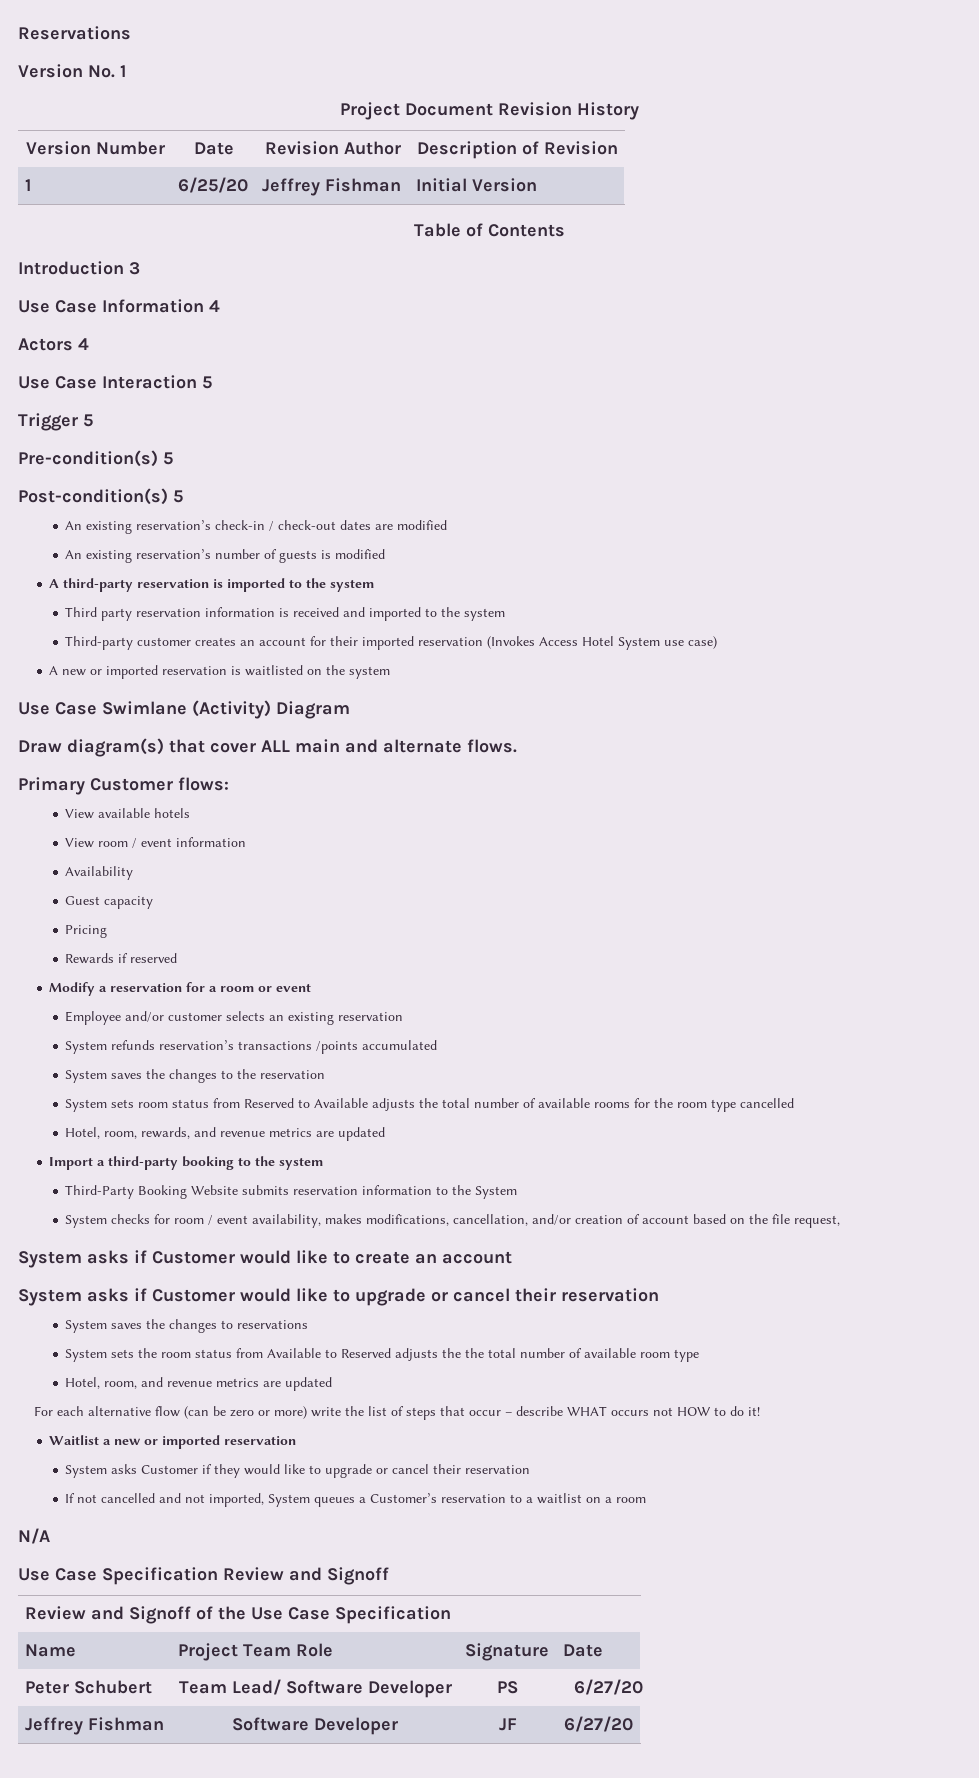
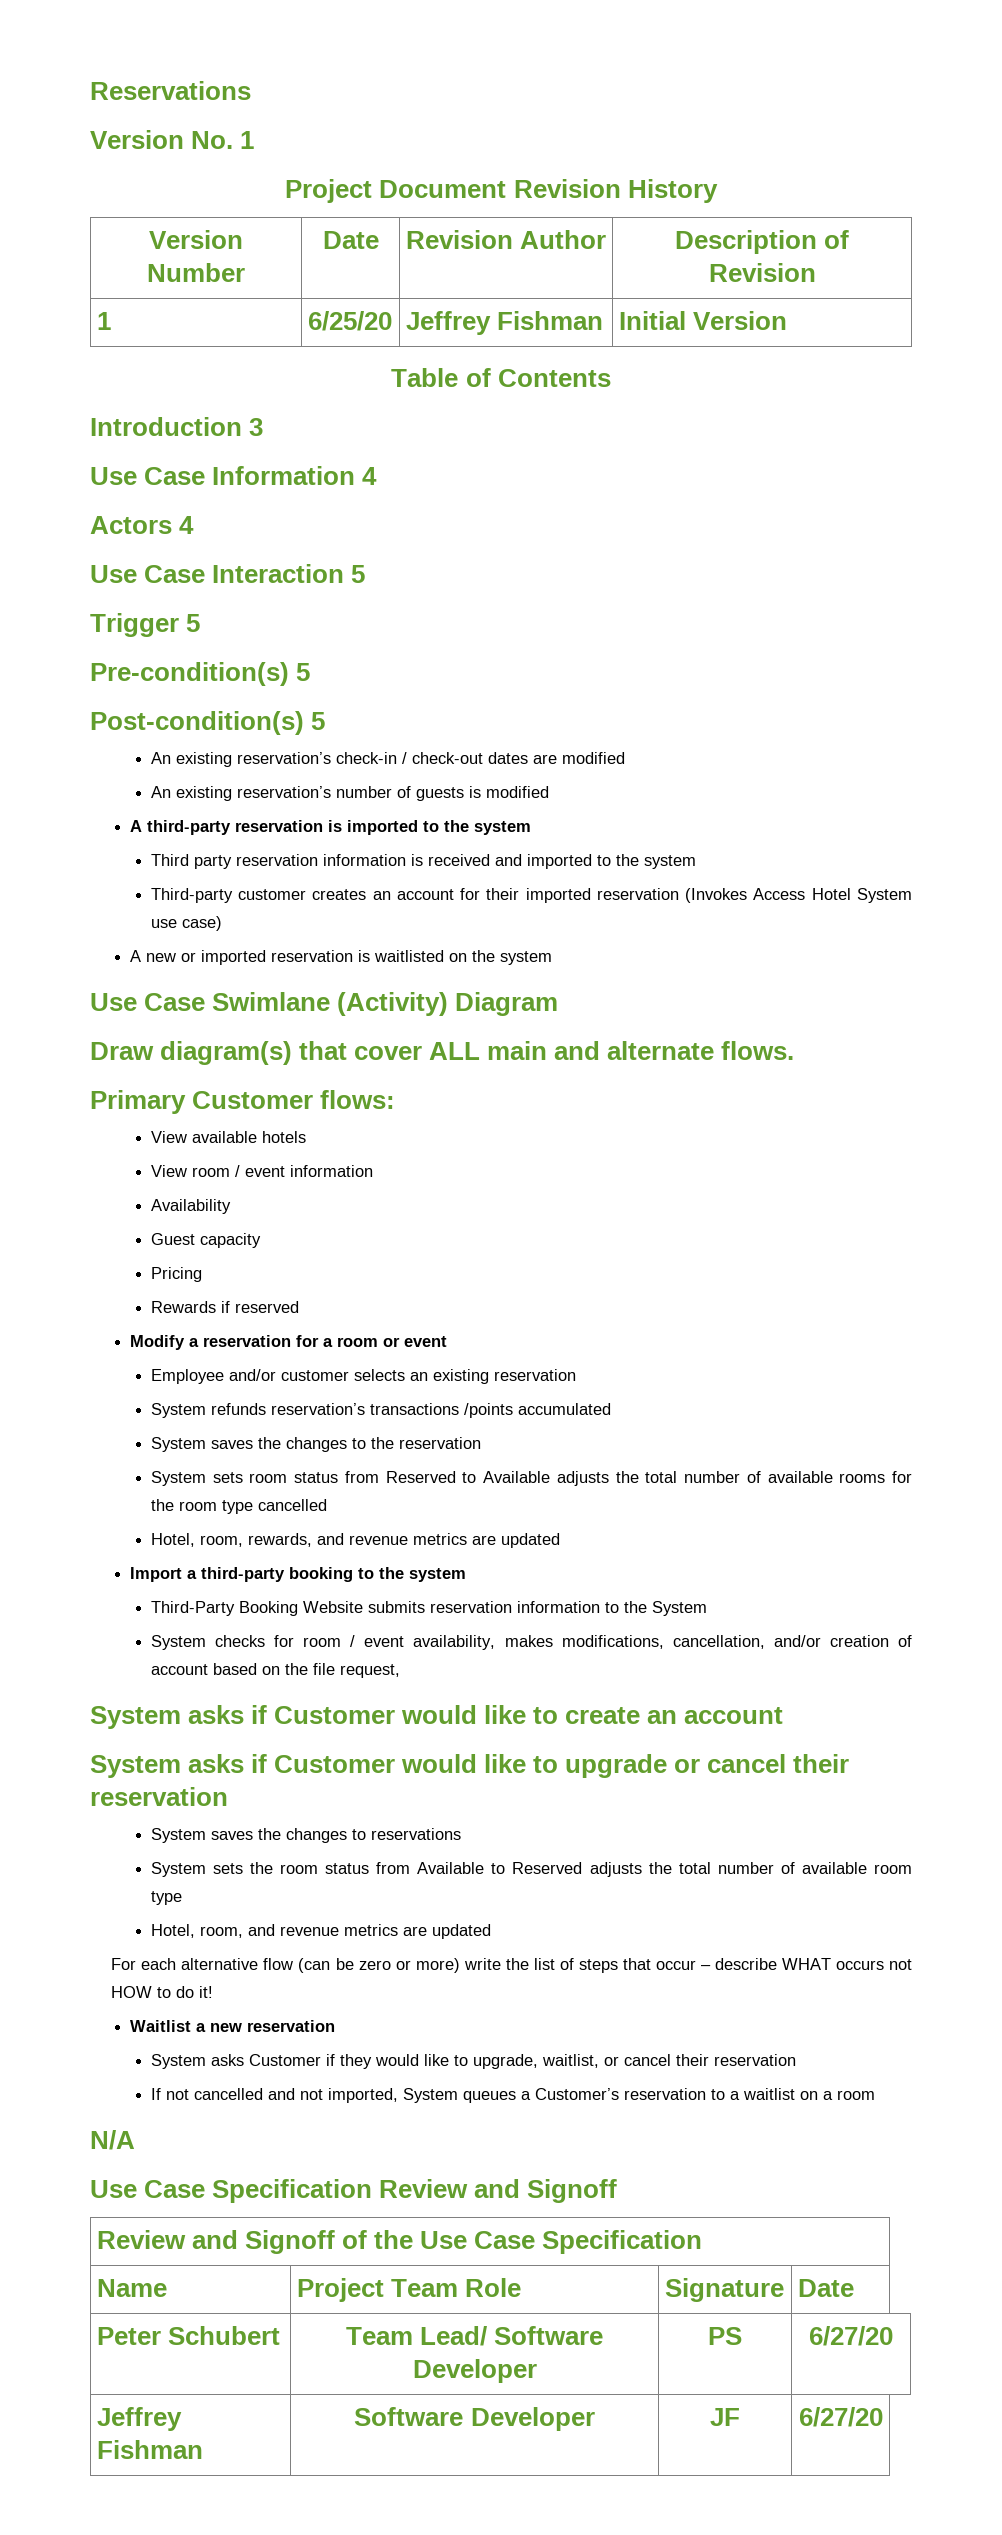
[465,1348,485,1358] the -> (672, 1868) none
[144,1435,221,1449] or imported -> (242, 2027) none
[325,1464,373,1478] upgrade -> [472,2054,599,2069] upgrade, waitlist,

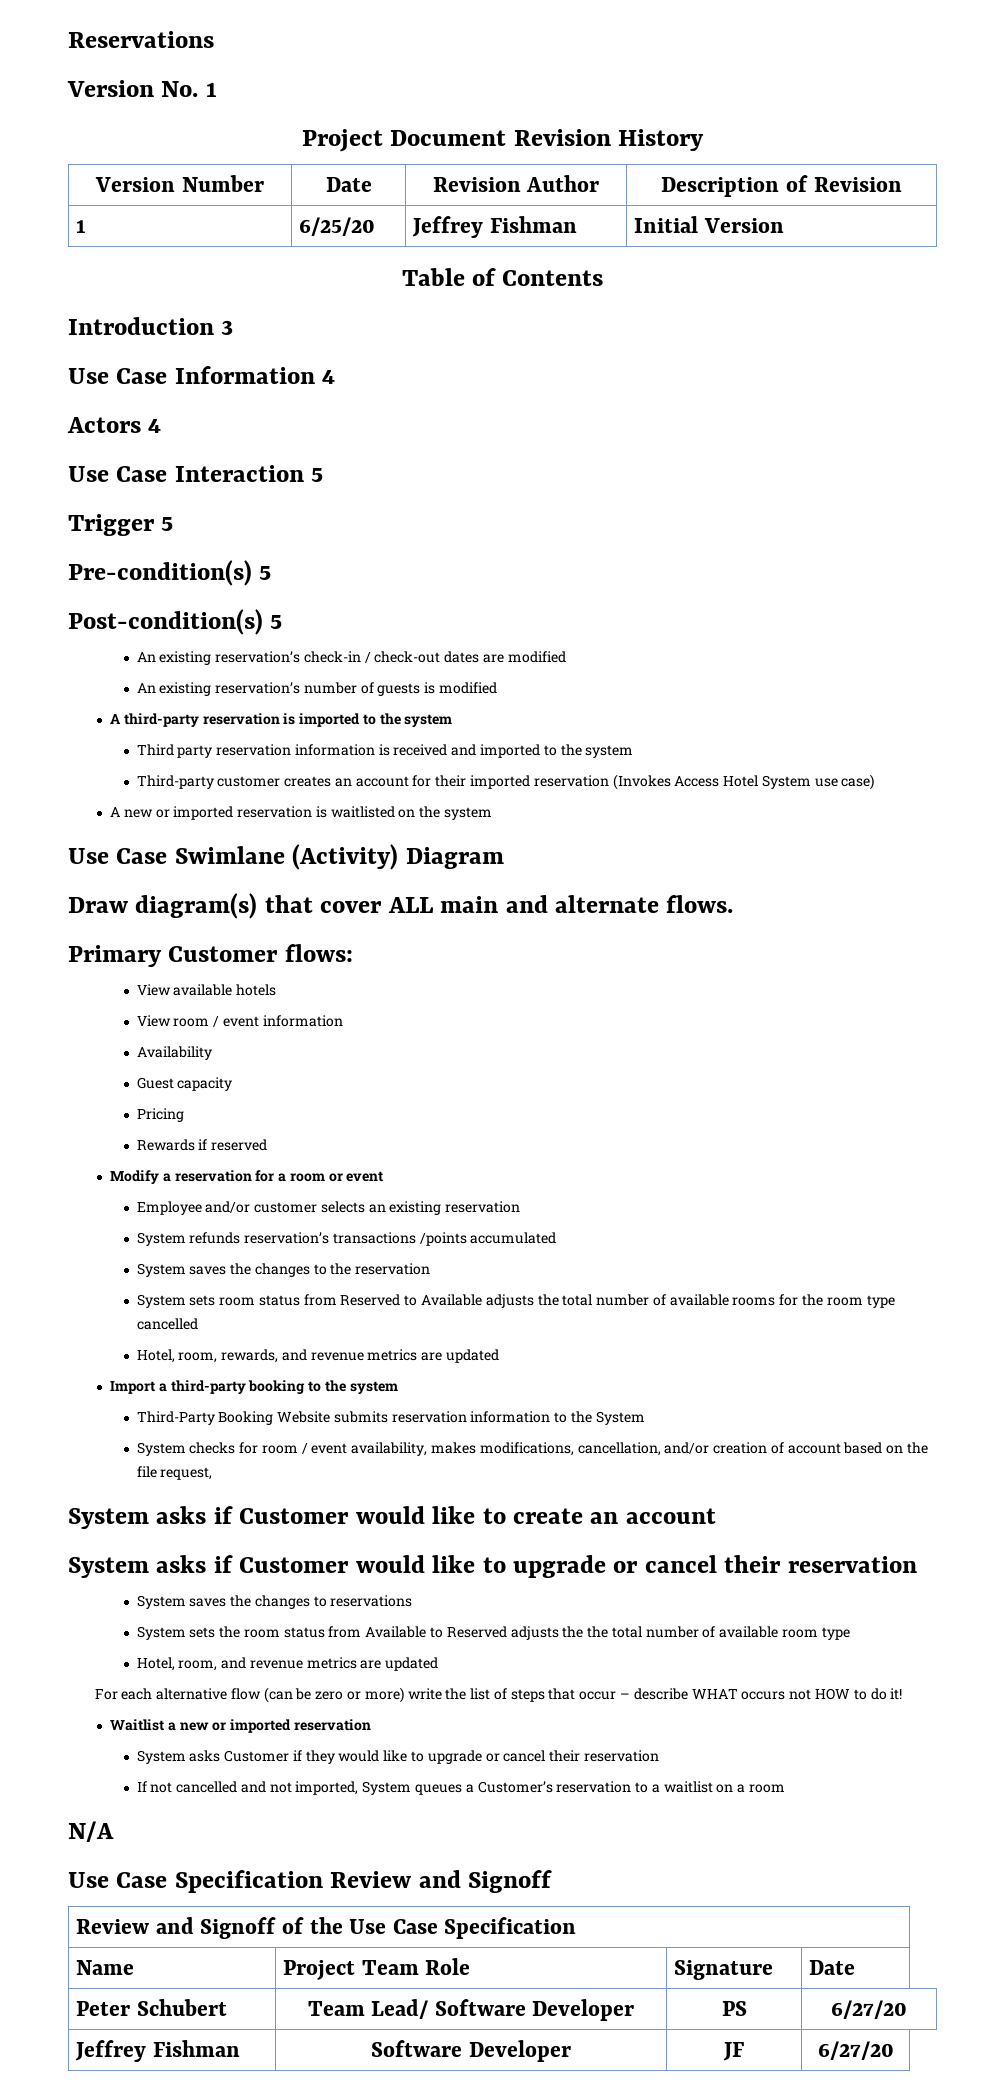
(672, 1868) none -> [587,1626,609,1638] the
(242, 2027) none -> [212,1719,292,1733] or imported
[472,2054,599,2069] upgrade, waitlist, -> [427,1750,482,1764] upgrade

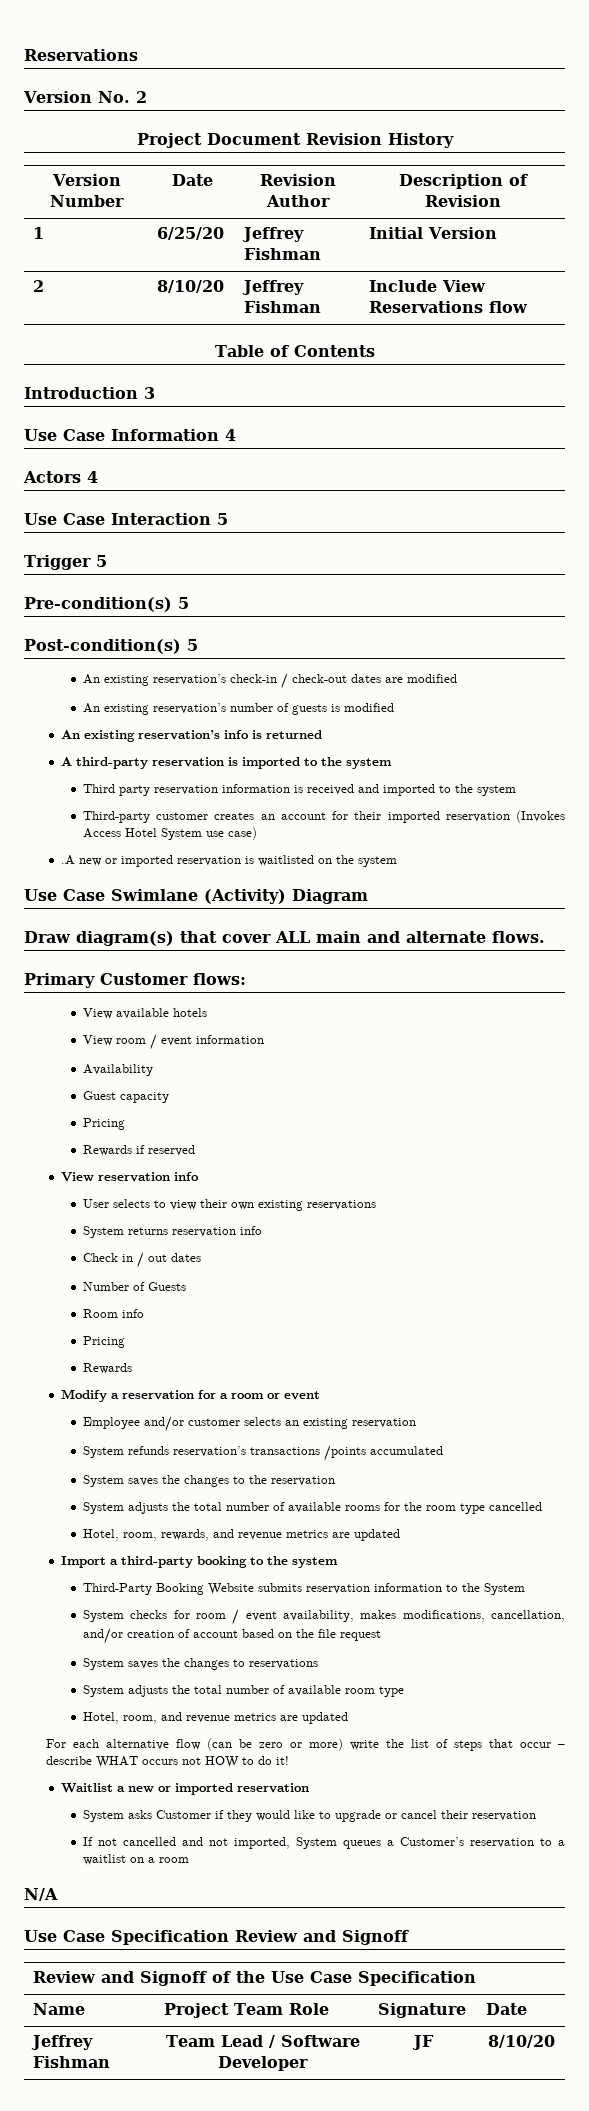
[205,82,217,97] 1 -> [135,91,147,103] 2
(784, 225) none -> [33,280,45,292] [157,280,225,293] [242,280,305,295] [244,301,322,313] [369,280,487,292] [369,301,529,313] // 2 | 8/10/20 | Jeffrey Fishman | Include View Reservations flow
(497, 688) none -> [60,730,322,742] // An existing reservation’s info is returned
[109,807,120,817] A -> [60,855,75,865] .A
(268, 1145) none -> [60,1172,199,1182] [83,1199,377,1211] [83,1226,263,1238] [83,1252,202,1268] [83,1282,187,1291] [83,1309,145,1318] [83,1336,126,1348] [83,1363,133,1374] // View reservation info // User selects to view their own existing reservations // System returns reservation info // Check in / out dates // Number of Guests // Room info // Pricing // Rewards
[189,1294,482,1306] sets room status from Reserved to Available -> (125, 1508) none
[160,1467,213,1480] [68,1506,716,1529] [68,1555,917,1578] request, // System asks if Customer would like to create an account // System asks if Customer would like to upgrade or cancel their reservation -> [340,1630,382,1641] request
[189,1626,609,1640] sets the room status from Available to Reserved adjusts the the -> [128,1685,191,1697] adjusts the
[76,1999,227,2016] [307,1999,635,2021] [721,2001,747,2016] [831,2000,907,2019] [75,2040,240,2062] // Peter Schubert | Team Lead/ Software Developer | PS | 6/27/20 // Jeffrey Fishman | -> [31,2035,94,2050] [33,2056,111,2068] [165,2035,275,2048] // Jeffrey Fishman | Team Lead /
[817,2041,894,2060] 6/27/20 -> [487,2035,555,2048] 8/10/20

